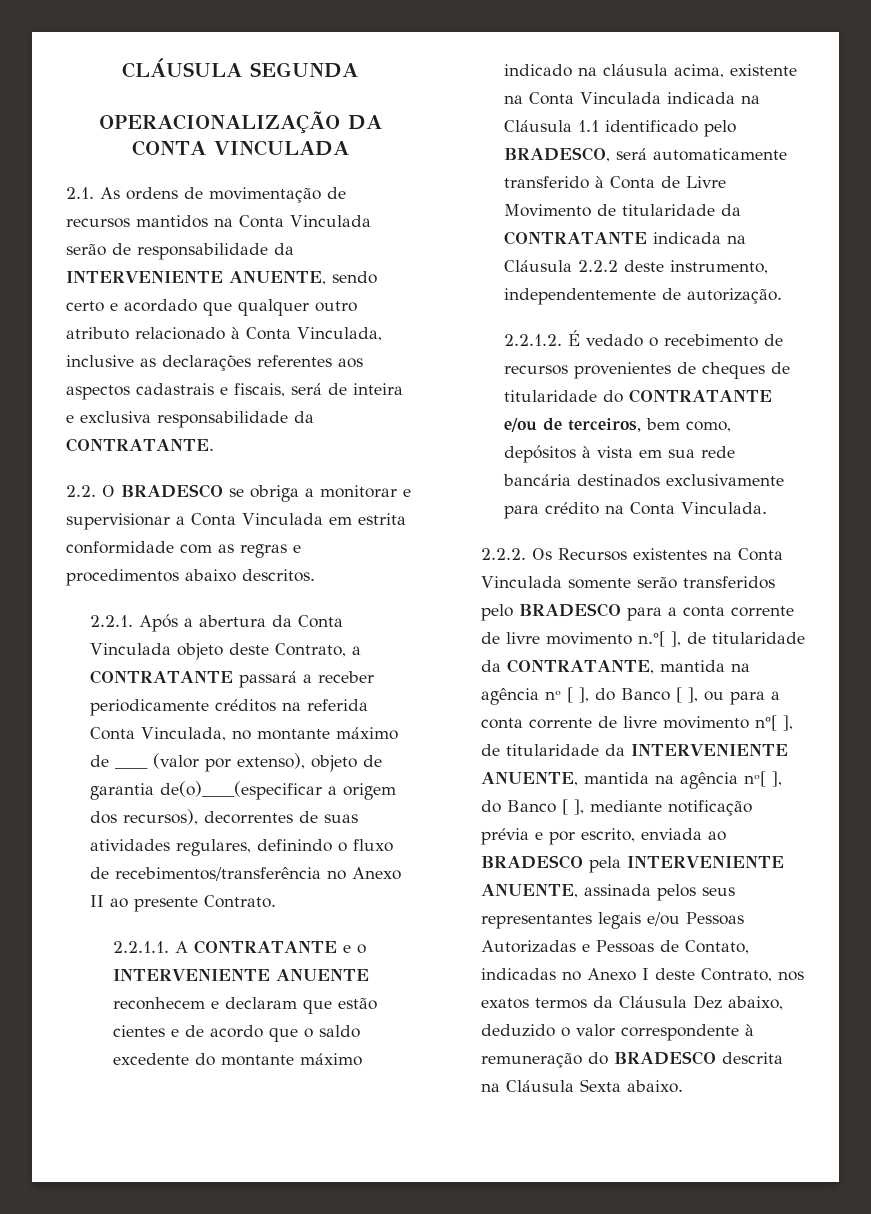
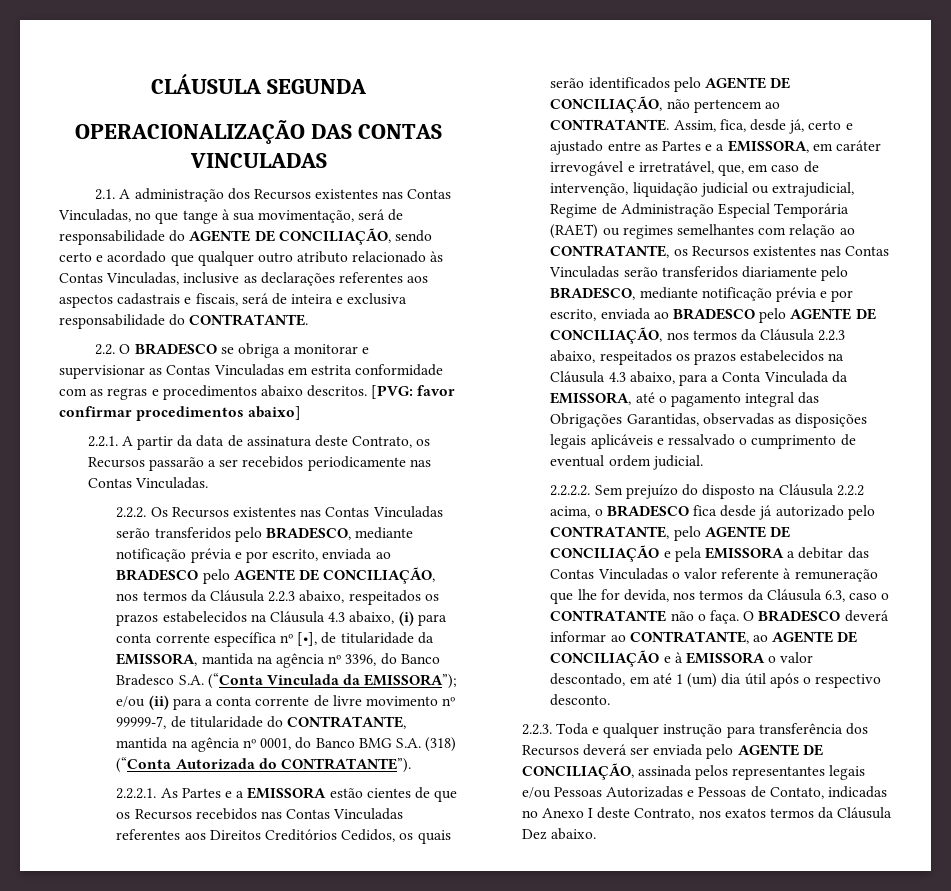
[347,115,382,130] [131,140,349,156] [66,187,346,203] [66,215,371,228] [66,243,294,260] [66,271,326,285] DA CONTA VINCULADA // 2.1. As ordens de movimentação de recursos mantidos na Conta Vinculada serão de responsabilidade da INTERVENIENTE ANUENTE, -> [311,124,443,139] [189,153,327,168] [95,188,452,202] [58,209,404,224] [59,228,391,245] DAS CONTAS VINCULADAS // 2.1. A administração dos Recursos existentes nas Contas Vinculadas, no que tange à sua movimentação, será de responsabilidade do AGENTE DE CONCILIAÇÃO,
[231,327,382,341] à Conta Vinculada, -> [430,251,444,262] [59,272,180,285] às Contas Vinculadas,
[294,411,314,423] da -> [169,314,186,326] do
[176,513,323,526] a Conta Vinculada -> [149,364,284,376] as Contas Vinculadas
[89,614,343,632] [89,643,361,660] [89,670,374,688] [89,699,368,716] [89,727,398,741] [89,755,109,767] [114,753,382,772] [89,781,396,800] [89,809,358,825] [89,839,393,856] [89,867,401,881] [89,895,276,912] [113,940,367,954] [113,969,370,981] [113,997,378,1014] [113,1025,361,1042] [113,1053,363,1066] [504,64,798,78] [504,92,761,105] [504,120,737,137] [504,147,788,162] [504,176,727,189] [504,204,742,217] [504,231,747,245] [504,260,769,274] [504,288,783,305] [504,330,784,347] [504,362,791,379] [504,389,773,403] [504,418,732,432] [504,445,736,463] [503,474,785,487] [504,502,768,519] [480,548,783,561] [480,576,775,589] [480,603,794,621] [480,631,805,647] [480,659,750,674] [480,687,780,705] [480,715,793,731] [480,744,788,756] [480,771,782,789] [480,799,752,816] [480,828,726,845] [480,855,784,873] [480,884,578,898] // 2.2.1. Após a abertura da Conta Vinculada objeto deste Contrato, a CONTRATANTE passará a receber periodicamente créditos na referida Conta Vinculada, no montante máximo de ____ (valor por extenso), objeto de garantia de(o)____(especificar a origem dos recursos), decorrentes de suas atividades regulares, definindo o fluxo de recebimentos/transferência no Anexo II ao presente Contrato. // 2.2.1.1. A CONTRATANTE e o INTERVENIENTE ANUENTE reconhecem e declaram que estão cientes e de acordo que o saldo excedente do montante máximo indicado na cláusula acima, existente na Conta Vinculada indicada na Cláusula 1.1 identificado pelo BRADESCO, será automaticamente transferido à Conta de Livre Movimento de titularidade da CONTRATANTE indicada na Cláusula 2.2.2 deste instrumento, independentemente de autorização. // 2.2.1.2. É vedado o recebimento de recursos provenientes de cheques de titularidade do CONTRATANTE e/ou de terceiros, bem como, depósitos à vista em sua rede bancária destinados exclusivamente para crédito na Conta Vinculada. // 2.2.2. Os Recursos existentes na Conta Vinculada somente serão transferidos pelo BRADESCO para a conta corrente de livre movimento n.°[ ], de titularidade da CONTRATANTE, mantida na agência nº [ ], do Banco [ ], ou para a conta corrente de livre movimento n°[ ], de titularidade da INTERVENIENTE ANUENTE, mantida na agência nº[ ], do Banco [ ], mediante notificação prévia e por escrito, enviada ao BRADESCO pela INTERVENIENTE ANUENTE, -> [371,385,456,399] [59,406,302,421] [87,435,431,450] [87,456,431,471] [87,477,208,489] [116,506,443,518] [116,527,414,542] [116,548,391,563] [116,567,436,584] [116,590,439,605] [116,611,447,626] [116,632,434,647] [116,653,440,668] [116,673,458,689] [116,695,456,710] [116,716,407,729] [116,737,457,752] [116,757,411,773] [116,787,458,802] [116,808,404,820] [116,829,451,844] [550,77,791,92] [550,96,780,113] [550,119,853,134] [550,140,881,155] [550,161,819,176] [550,182,855,197] [550,203,850,218] [550,224,855,239] [550,245,890,258] [549,266,849,281] [550,287,854,302] [550,308,876,323] [550,327,846,344] [550,350,845,365] [550,371,848,386] [550,392,820,407] [550,413,868,428] [550,434,856,449] [550,455,703,470] [550,484,864,499] [550,505,875,520] [550,526,790,541] [550,545,869,562] [550,568,878,582] [550,589,890,604] [550,610,889,624] [550,631,858,644] [550,650,814,667] [550,673,882,688] [550,694,611,706] [521,723,869,738] [521,744,823,759] [521,763,634,780] [PVG: favor confirmar procedimentos abaixo] // 2.2.1. A partir da data de assinatura deste Contrato, os Recursos passarão a ser recebidos periodicamente nas Contas Vinculadas. // 2.2.2. Os Recursos existentes nas Contas Vinculadas serão transferidos pelo BRADESCO, mediante notificação prévia e por escrito, enviada ao BRADESCO pelo AGENTE DE CONCILIAÇÃO, nos termos da Cláusula 2.2.3 abaixo, respeitados os prazos estabelecidos na Cláusula 4.3 abaixo, (i) para conta corrente específica nº [•], de titularidade da EMISSORA, mantida na agência nº 3396, do Banco Bradesco S.A. (“Conta Vinculada da EMISSORA”); e/ou (ii) para a conta corrente de livre movimento nº 99999-7, de titularidade do CONTRATANTE, mantida na agência nº 0001, do Banco BMG S.A. (318) (“Conta Autorizada do CONTRATANTE”). // 2.2.2.1. As Partes e a EMISSORA estão cientes de que os Recursos recebidos nas Contas Vinculadas referentes aos Direitos Creditórios Cedidos, os quais serão identificados pelo AGENTE DE CONCILIAÇÃO, não pertencem ao CONTRATANTE. Assim, fica, desde já, certo e ajustado entre as Partes e a EMISSORA, em caráter irrevogável e irretratável, que, em caso de intervenção, liquidação judicial ou extrajudicial, Regime de Administração Especial Temporária (RAET) ou regimes semelhantes com relação ao CONTRATANTE, os Recursos existentes nas Contas Vinculadas serão transferidos diariamente pelo BRADESCO, mediante notificação prévia e por escrito, enviada ao BRADESCO pelo AGENTE DE CONCILIAÇÃO, nos termos da Cláusula 2.2.3 abaixo, respeitados os prazos estabelecidos na Cláusula 4.3 abaixo, para a Conta Vinculada da EMISSORA, até o pagamento integral das Obrigações Garantidas, observadas as disposições legais aplicáveis e ressalvado o cumprimento de eventual ordem judicial. // 2.2.2.2. Sem prejuízo do disposto na Cláusula 2.2.2 acima, o BRADESCO fica desde já autorizado pelo CONTRATANTE, pelo AGENTE DE CONCILIAÇÃO e pela EMISSORA a debitar das Contas Vinculadas o valor referente à remuneração que lhe for devida, nos termos da Cláusula 6.3, caso o CONTRATANTE não o faça. O BRADESCO deverá informar ao CONTRATANTE, ao AGENTE DE CONCILIAÇÃO e à EMISSORA o valor descontado, em até 1 (um) dia útil após o respectivo desconto. // 2.2.3. Toda e qualquer instrução para transferência dos Recursos deverá ser enviada pelo AGENTE DE CONCILIAÇÃO,
[701,887,735,896] seus -> (729, 772) none
[727,996,783,1010] [480,1024,754,1041] [480,1051,783,1068] [480,1079,621,1092] abaixo, deduzido o valor correspondente à remuneração do BRADESCO descrita na Cláusula Sexta -> (547, 834) none

